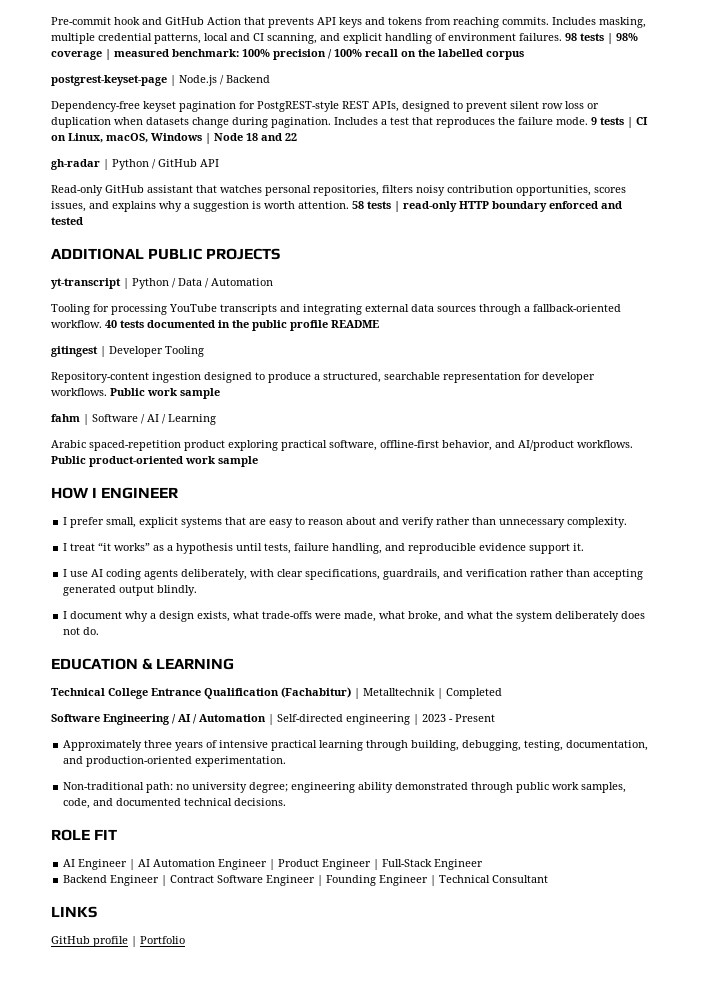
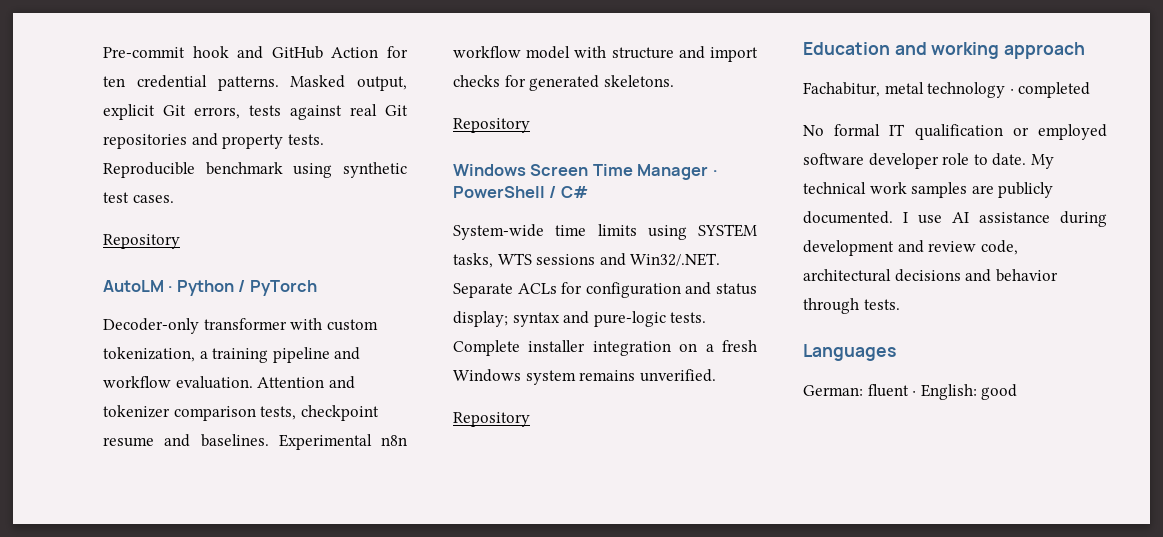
[244,17,646,28] [51,33,638,44] [51,49,524,60] [51,75,270,86] [51,101,599,112] [51,117,648,128] [51,133,297,144] [51,159,219,170] [51,185,626,196] [51,201,622,212] [51,217,83,225] [51,248,281,260] [51,278,273,289] [51,304,621,315] [51,320,379,331] [51,346,204,357] [51,372,595,383] [51,388,220,399] [51,414,216,425] [51,440,633,451] [51,456,258,467] [51,487,180,499] [63,517,628,528] [63,542,585,554] [63,569,644,580] [63,585,198,596] [63,611,646,622] [63,627,100,635] [51,658,235,670] [51,687,502,699] [51,714,495,725] [63,740,649,751] [63,756,287,767] [63,782,627,793] [63,798,287,809] [51,829,118,841] [63,859,484,870] [63,875,549,886] [51,906,97,918] [51,936,185,947] that prevents API keys and tokens from reaching commits. Includes masking, multiple credential patterns, local and CI scanning, and explicit handling of environment failures. 98 tests | 98% coverage | measured benchmark: 100% precision / 100% recall on the labelled corpus // postgrest-keyset-page | Node.js / Backend // Dependency-free keyset pagination for PostgREST-style REST APIs, designed to prevent silent row loss or duplication when datasets change during pagination. Includes a test that reproduces the failure mode. 9 tests | CI on Linux, macOS, Windows | Node 18 and 22 // gh-radar | Python / GitHub API // Read-only GitHub assistant that watches personal repositories, filters noisy contribution opportunities, scores issues, and explains why a suggestion is worth attention. 58 tests | read-only HTTP boundary enforced and tested // ADDITIONAL PUBLIC PROJECTS // yt-transcript | Python / Data / Automation // Tooling for processing YouTube transcripts and integrating external data sources through a fallback-oriented workflow. 40 tests documented in the public profile README // gitingest | Developer Tooling // Repository-content ingestion designed to produce a structured, searchable representation for developer workflows. Public work sample // fahm | Software / AI / Learning // Arabic spaced-repetition product exploring practical software, offline-first behavior, and AI/product workflows. Public product-oriented work sample // HOW I ENGINEER // I prefer small, explicit systems that are easy to reason about and verify rather than unnecessary complexity. // I treat “it works” as a hypothesis until tests, failure handling, and reproducible evidence support it. // I use AI coding agents deliberately, with clear specifications, guardrails, and verification rather than accepting generated output blindly. // I document why a design exists, what trade-offs were made, what broke, and what the system deliberately does not do. // EDUCATION & LEARNING // Technical College Entrance Qualification (Fachabitur) | Metalltechnik | Completed // Software Engineering / AI / Automation | Self-directed engineering | 2023 - Present // Approximately three years of intensive practical learning through building, debugging, testing, documentation, and production-oriented experimentation. // Non-traditional path: no university degree; engineering ability demonstrated through public work samples, code, and documented technical decisions. // ROLE FIT // AI Engineer | AI Automation Engineer | Product Engineer | Full-Stack Engineer // Backend Engineer | Contract Software Engineer | Founding Engineer | Technical Consultant // LINKS // GitHub profile | Portfolio -> [387,46,408,58] [103,75,407,91] [103,104,408,120] [103,133,324,149] [103,162,408,178] [103,192,174,203] [103,234,180,249] [103,280,317,296] [103,318,378,334] [103,347,361,363] [103,376,355,389] [103,405,379,421] [103,434,407,450] [453,46,758,62] [453,75,674,91] [453,118,530,133] [453,164,717,180] [453,186,588,198] [453,224,757,240] [453,253,721,268] [453,282,757,298] [453,311,707,327] [453,340,757,356] [453,369,716,385] [453,412,530,427] [803,42,1086,59] [803,82,1091,98] [803,124,1107,140] [803,153,1054,169] [803,182,1054,198] [803,211,1107,227] [803,240,1018,256] [803,269,1058,282] [803,298,900,314] [803,344,896,361] [803,384,1018,400] for ten credential patterns. Masked output, explicit Git errors, tests against real Git repositories and property tests. Reproducible benchmark using synthetic test cases. // Repository // AutoLM · Python / PyTorch // Decoder-only transformer with custom tokenization, a training pipeline and workflow evaluation. Attention and tokenizer comparison tests, checkpoint resume and baselines. Experimental n8n workflow model with structure and import checks for generated skeletons. // Repository // Windows Screen Time Manager · PowerShell / C# // System-wide time limits using SYSTEM tasks, WTS sessions and Win32/.NET. Separate ACLs for configuration and status display; syntax and pure-logic tests. Complete installer integration on a fresh Windows system remains unverified. // Repository // Education and working approach // Fachabitur, metal technology · completed // No formal IT qualification or employed software developer role to date. My technical work samples are publicly documented. I use AI assistance during development and review code, architectural decisions and behavior through tests. // Languages // German: fluent · English: good

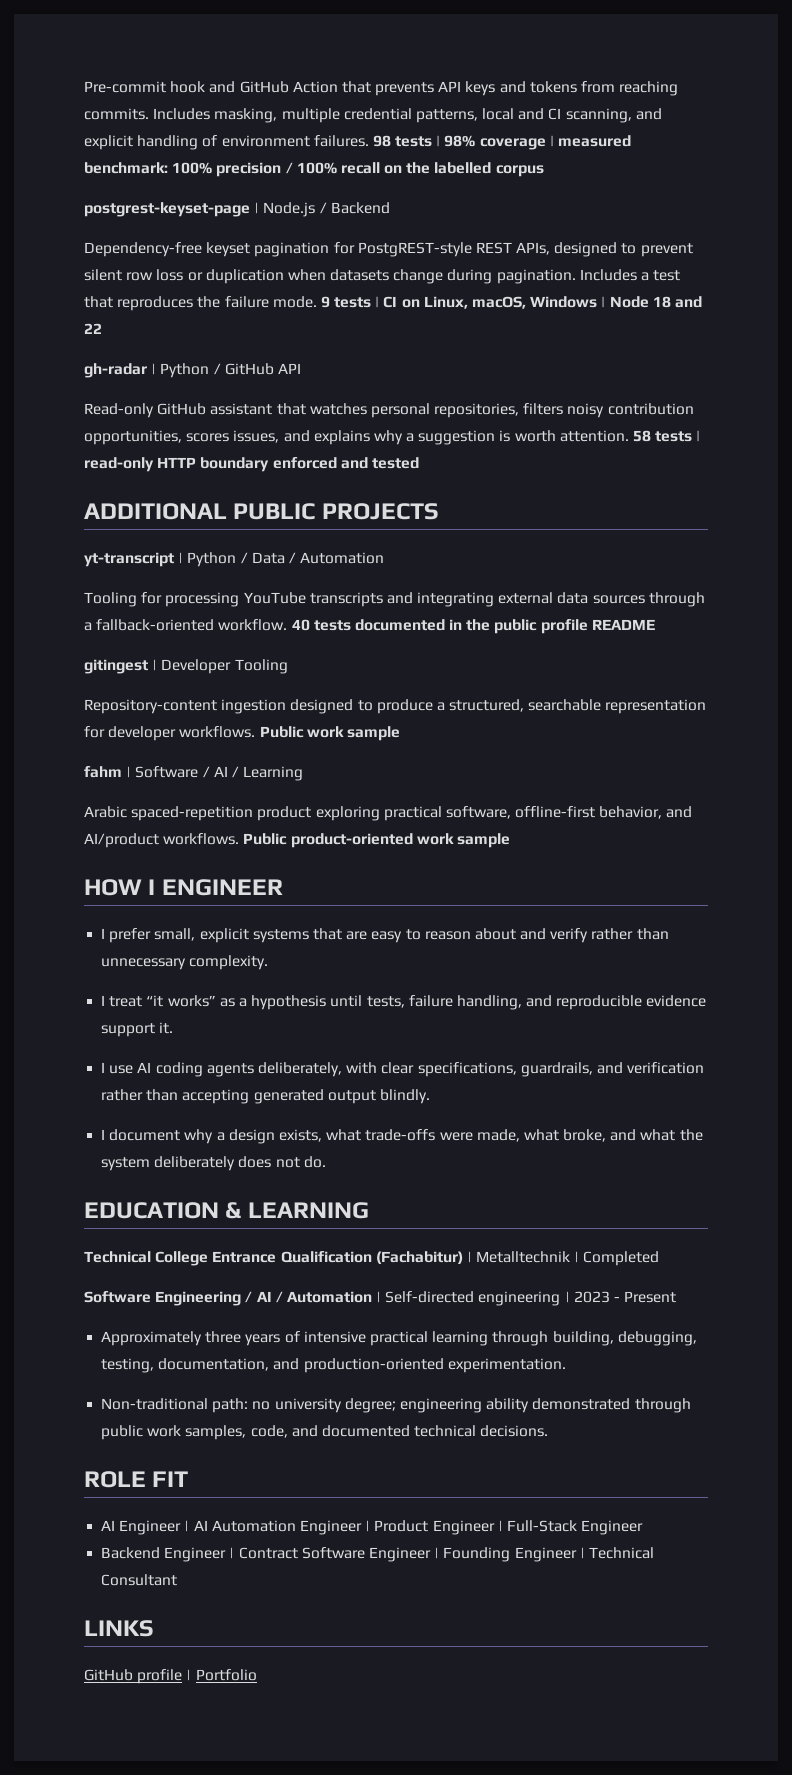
[387,46,408,58] [103,75,407,91] [103,104,408,120] [103,133,324,149] [103,162,408,178] [103,192,174,203] [103,234,180,249] [103,280,317,296] [103,318,378,334] [103,347,361,363] [103,376,355,389] [103,405,379,421] [103,434,407,450] [453,46,758,62] [453,75,674,91] [453,118,530,133] [453,164,717,180] [453,186,588,198] [453,224,757,240] [453,253,721,268] [453,282,757,298] [453,311,707,327] [453,340,757,356] [453,369,716,385] [453,412,530,427] [803,42,1086,59] [803,82,1091,98] [803,124,1107,140] [803,153,1054,169] [803,182,1054,198] [803,211,1107,227] [803,240,1018,256] [803,269,1058,282] [803,298,900,314] [803,344,896,361] [803,384,1018,400] for ten credential patterns. Masked output, explicit Git errors, tests against real Git repositories and property tests. Reproducible benchmark using synthetic test cases. // Repository // AutoLM · Python / PyTorch // Decoder-only transformer with custom tokenization, a training pipeline and workflow evaluation. Attention and tokenizer comparison tests, checkpoint resume and baselines. Experimental n8n workflow model with structure and import checks for generated skeletons. // Repository // Windows Screen Time Manager · PowerShell / C# // System-wide time limits using SYSTEM tasks, WTS sessions and Win32/.NET. Separate ACLs for configuration and status display; syntax and pure-logic tests. Complete installer integration on a fresh Windows system remains unverified. // Repository // Education and working approach // Fachabitur, metal technology · completed // No formal IT qualification or employed software developer role to date. My technical work samples are publicly documented. I use AI assistance during development and review code, architectural decisions and behavior through tests. // Languages // German: fluent · English: good -> [341,81,679,96] [84,108,662,123] [84,135,632,150] [84,162,544,177] [84,202,390,217] [84,242,693,257] [84,269,681,284] [84,296,702,311] [84,323,102,334] [84,363,301,378] [84,403,694,418] [84,430,701,445] [84,457,419,472] [84,503,439,520] [84,552,385,567] [84,592,705,607] [84,619,655,634] [84,659,288,674] [84,699,707,714] [84,726,400,741] [84,766,304,781] [84,806,693,821] [84,833,510,848] [84,879,283,896] [101,928,669,943] [101,955,269,970] [101,995,707,1010] [101,1022,174,1037] [101,1062,705,1077] [101,1089,430,1104] [101,1129,703,1144] [101,1156,326,1171] [84,1202,369,1219] [84,1251,660,1266] [84,1291,677,1306] [101,1331,697,1346] [101,1358,566,1373] [101,1398,691,1413] [101,1425,549,1440] [84,1471,189,1488] [101,1520,644,1535] [101,1547,654,1562] [101,1574,178,1586] [84,1620,154,1637] [84,1669,257,1684] that prevents API keys and tokens from reaching commits. Includes masking, multiple credential patterns, local and CI scanning, and explicit handling of environment failures. 98 tests | 98% coverage | measured benchmark: 100% precision / 100% recall on the labelled corpus // postgrest-keyset-page | Node.js / Backend // Dependency-free keyset pagination for PostgREST-style REST APIs, designed to prevent silent row loss or duplication when datasets change during pagination. Includes a test that reproduces the failure mode. 9 tests | CI on Linux, macOS, Windows | Node 18 and 22 // gh-radar | Python / GitHub API // Read-only GitHub assistant that watches personal repositories, filters noisy contribution opportunities, scores issues, and explains why a suggestion is worth attention. 58 tests | read-only HTTP boundary enforced and tested // ADDITIONAL PUBLIC PROJECTS // yt-transcript | Python / Data / Automation // Tooling for processing YouTube transcripts and integrating external data sources through a fallback-oriented workflow. 40 tests documented in the public profile README // gitingest | Developer Tooling // Repository-content ingestion designed to produce a structured, searchable representation for developer workflows. Public work sample // fahm | Software / AI / Learning // Arabic spaced-repetition product exploring practical software, offline-first behavior, and AI/product workflows. Public product-oriented work sample // HOW I ENGINEER // I prefer small, explicit systems that are easy to reason about and verify rather than unnecessary complexity. // I treat “it works” as a hypothesis until tests, failure handling, and reproducible evidence support it. // I use AI coding agents deliberately, with clear specifications, guardrails, and verification rather than accepting generated output blindly. // I document why a design exists, what trade-offs were made, what broke, and what the system deliberately does not do. // EDUCATION & LEARNING // Technical College Entrance Qualification (Fachabitur) | Metalltechnik | Completed // Software Engineering / AI / Automation | Self-directed engineering | 2023 - Present // Approximately three years of intensive practical learning through building, debugging, testing, documentation, and production-oriented experimentation. // Non-traditional path: no university degree; engineering ability demonstrated through public work samples, code, and documented technical decisions. // ROLE FIT // AI Engineer | AI Automation Engineer | Product Engineer | Full-Stack Engineer // Backend Engineer | Contract Software Engineer | Founding Engineer | Technical Consultant // LINKS // GitHub profile | Portfolio

